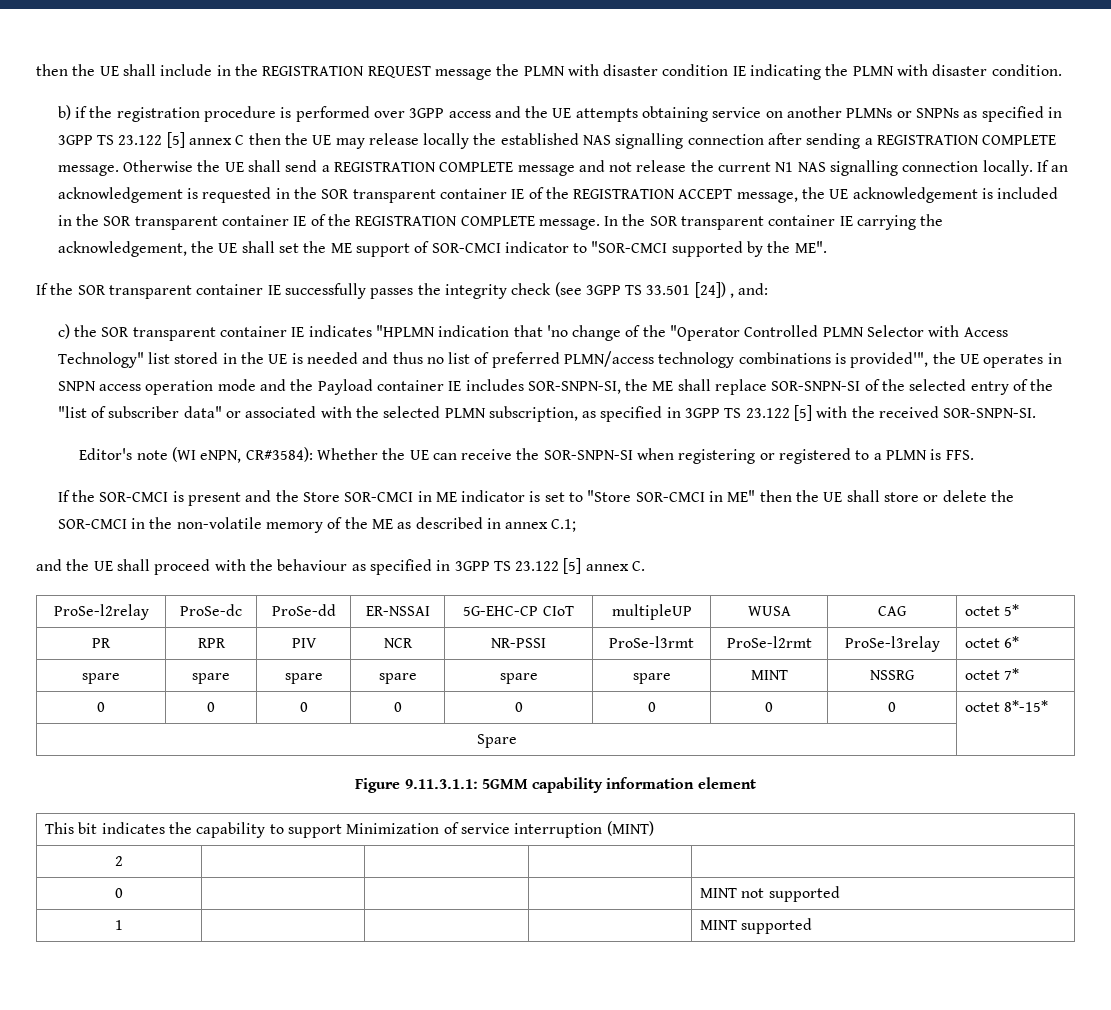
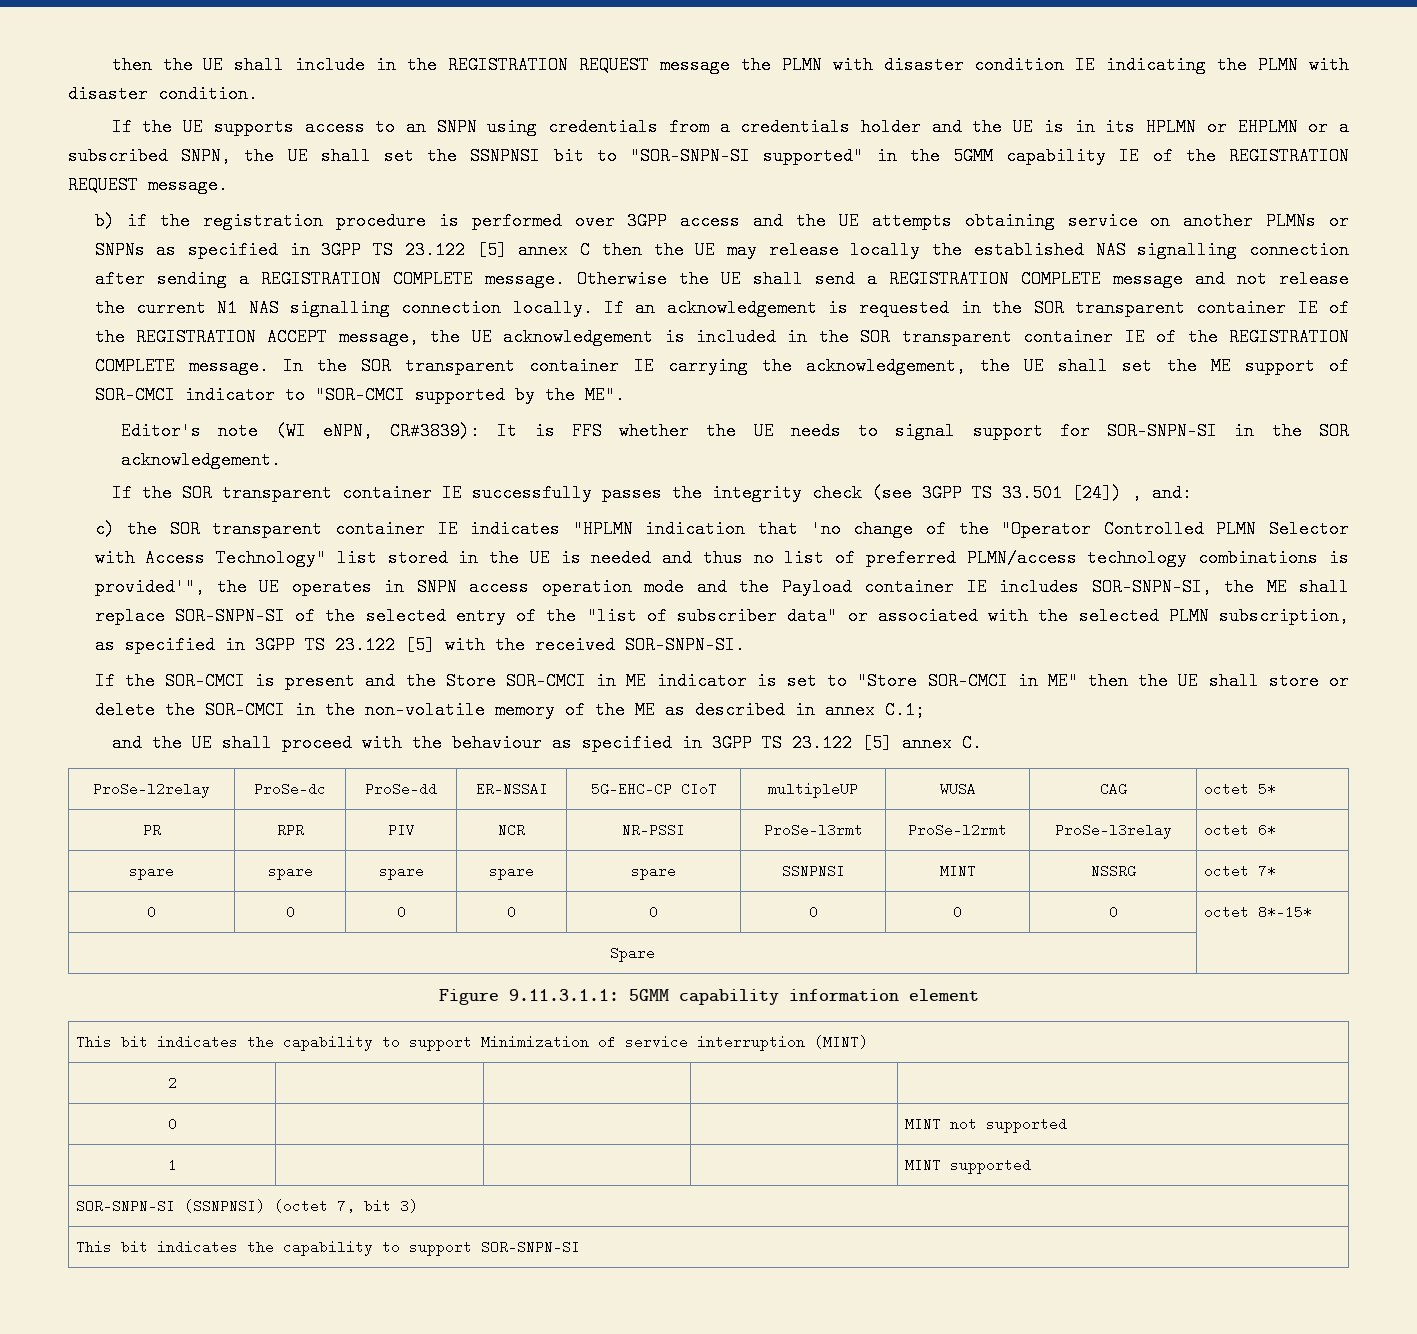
(1062, 70) none -> [111,118,1349,136] [68,147,1349,165] [68,176,228,194] // If the UE supports access to an SNPN using credentials from a credentials holder and the UE is in its HPLMN or EHPLMN or a subscribed SNPN, the UE shall set the SSNPNSI bit to "SOR-SNPN-SI supported" in the 5GMM capability IE of the REGISTRATION REQUEST message.
(827, 247) none -> [121,422,1350,440] [121,451,282,469] // Editor's note (WI eNPN, CR#3839): It is FFS whether the UE needs to signal support for SOR-SNPN-SI in the SOR acknowledgement.
[79,447,974,464] // Editor's note (WI eNPN, CR#3584): Whether the UE can receive the SOR-SNPN-SI when registering or registered to a PLMN is FFS. -> (745, 645) none
[632,673,671,684] spare -> [781,864,845,878] SSNPNSI
(813, 926) none -> [75,1199,418,1213] [75,1240,580,1256] // SOR-SNPN-SI (SSNPNSI) (octet 7, bit 3) // This bit indicates the capability to support SOR-SNPN-SI

